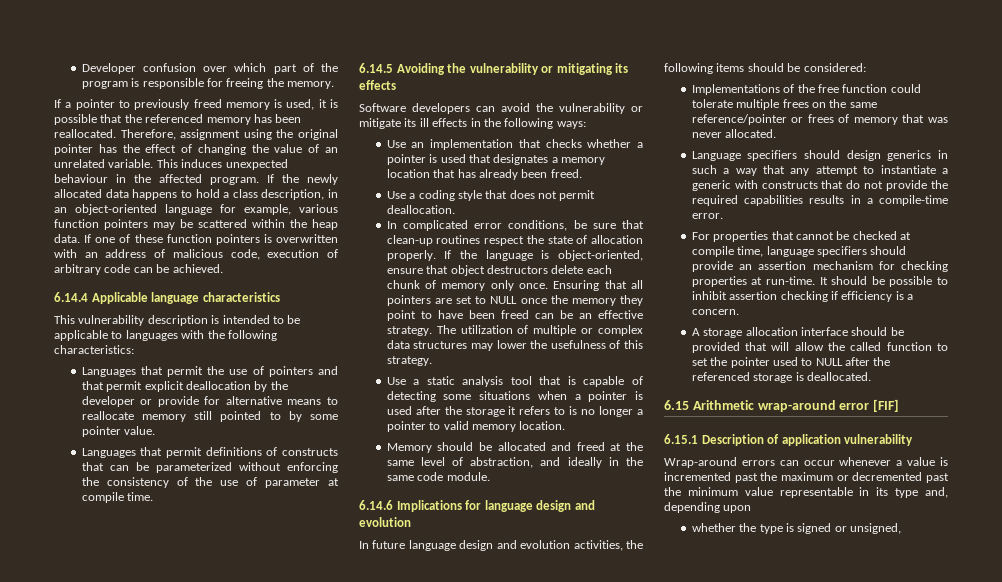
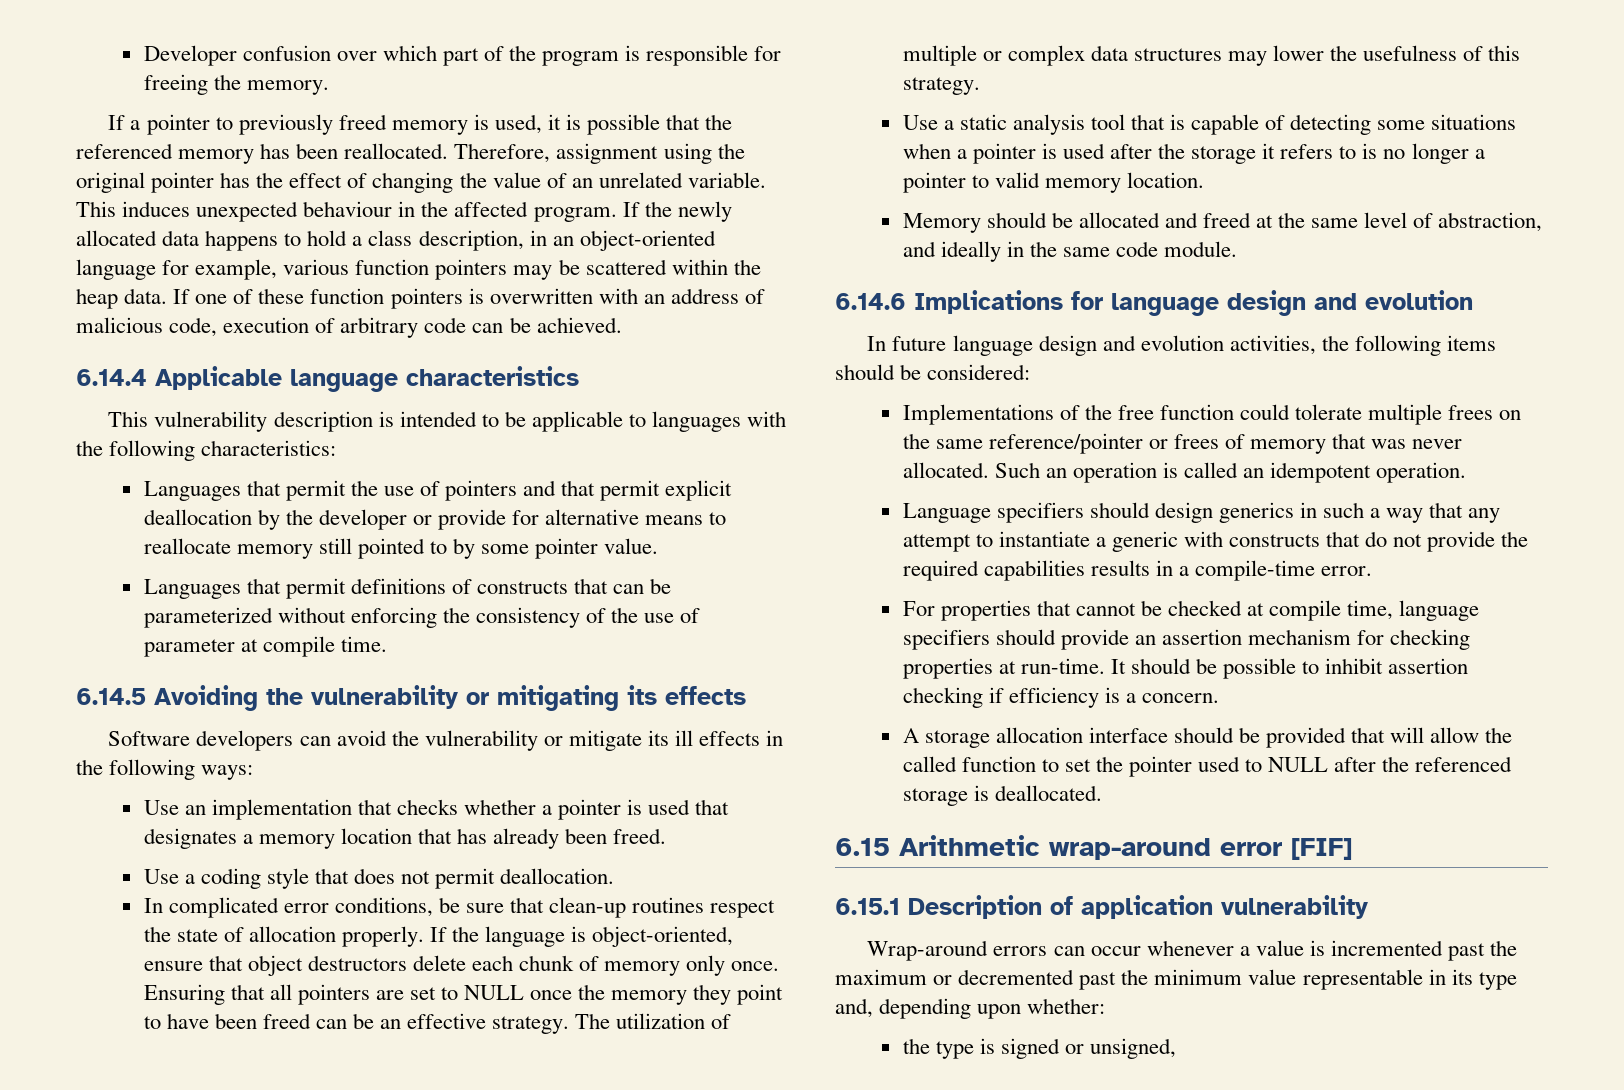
(777, 133) none -> [994,462,1467,483] Such an operation is called an idempotent operation.
[691,523,736,532] // whether -> [1027,998,1106,1014] whether: //

